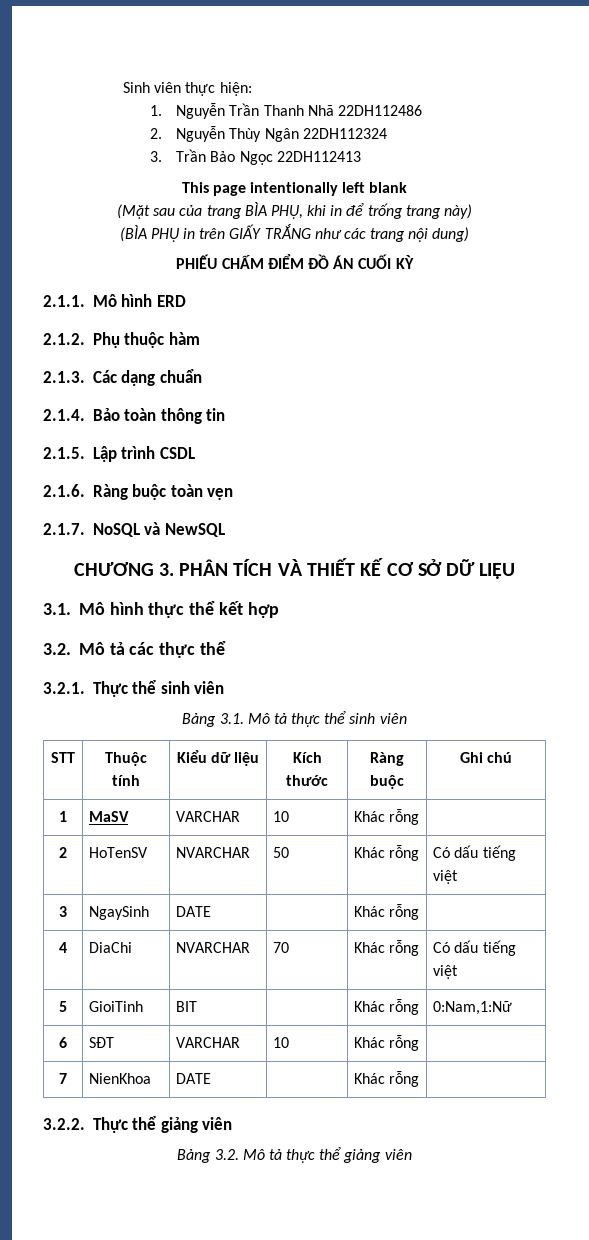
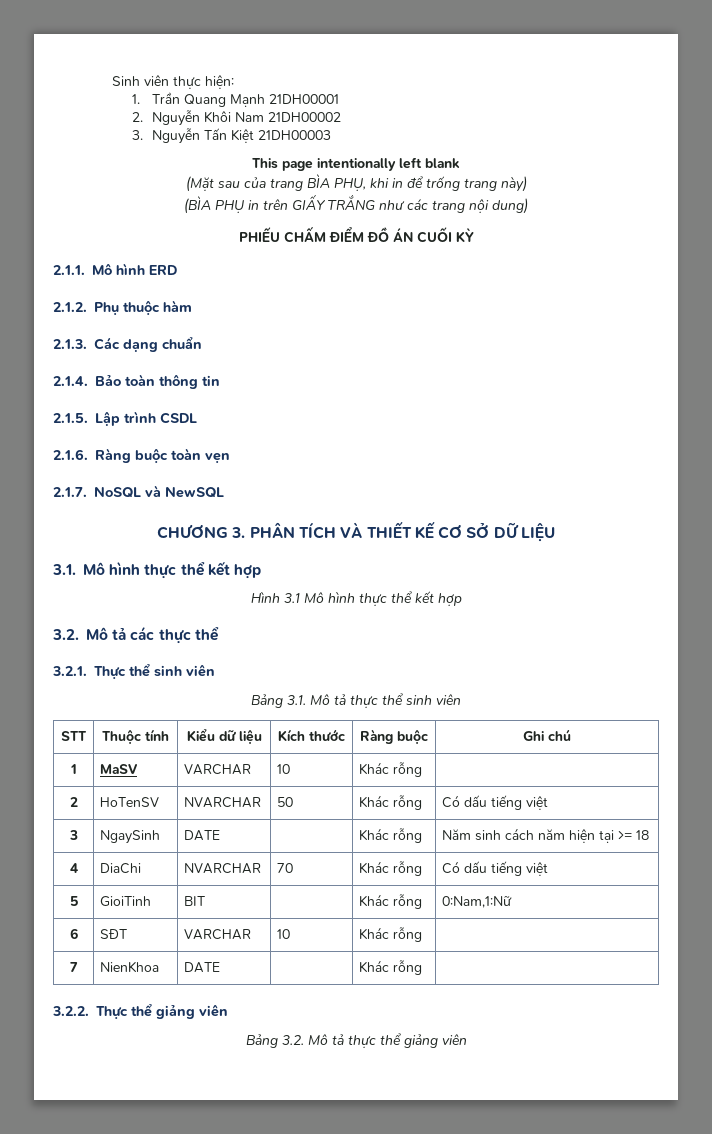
[176,103,423,119] [149,126,387,142] [149,149,361,165] Nguyễn Trần Thanh Nhã 22DH112486 // 2. Nguyễn Thùy Ngân 22DH112324 // 3. Trần Bảo Ngọc 22DH112413 -> [151,92,339,107] [132,110,341,126] [132,128,331,144] Trần Quang Mạnh 21DH00001 // 2. Nguyễn Khôi Nam 21DH00002 // 3. Nguyễn Tấn Kiệt 21DH00003
(280, 610) none -> [250,591,462,606] // Hình 3.1 Mô hình thực thể kết hợp
(420, 912) none -> [442,828,650,843] Năm sinh cách năm hiện tại >= 18

